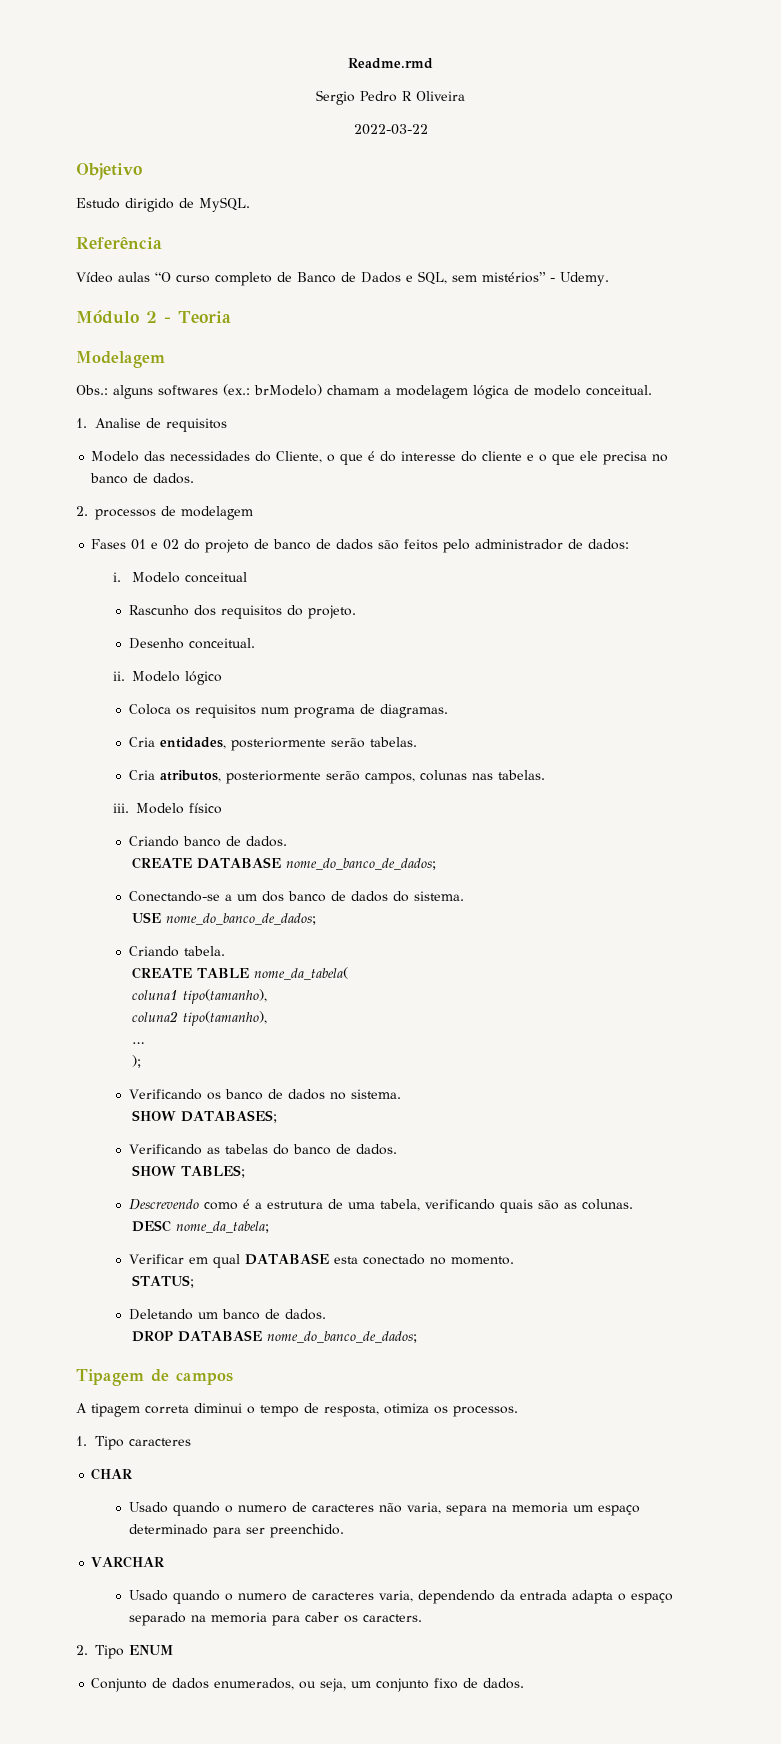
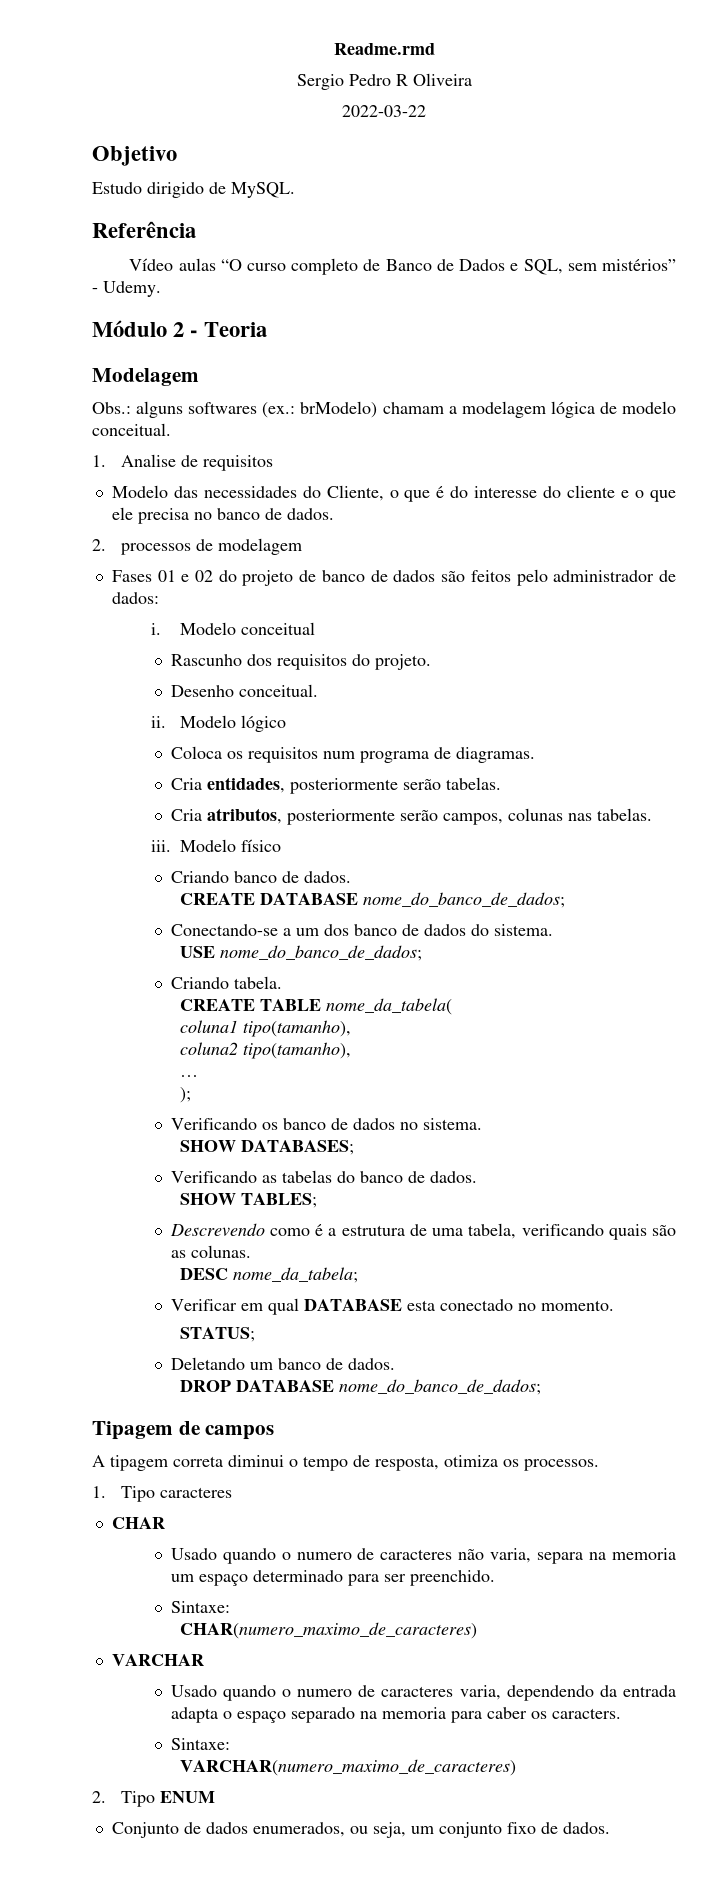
(344, 1531) none -> [170,1601,230,1613] [180,1622,478,1639] // Sintaxe: // CHAR(numero_maximo_de_caracteres)
(422, 1618) none -> [170,1738,230,1750] [180,1759,517,1776] // Sintaxe: // VARCHAR(numero_maximo_de_caracteres)

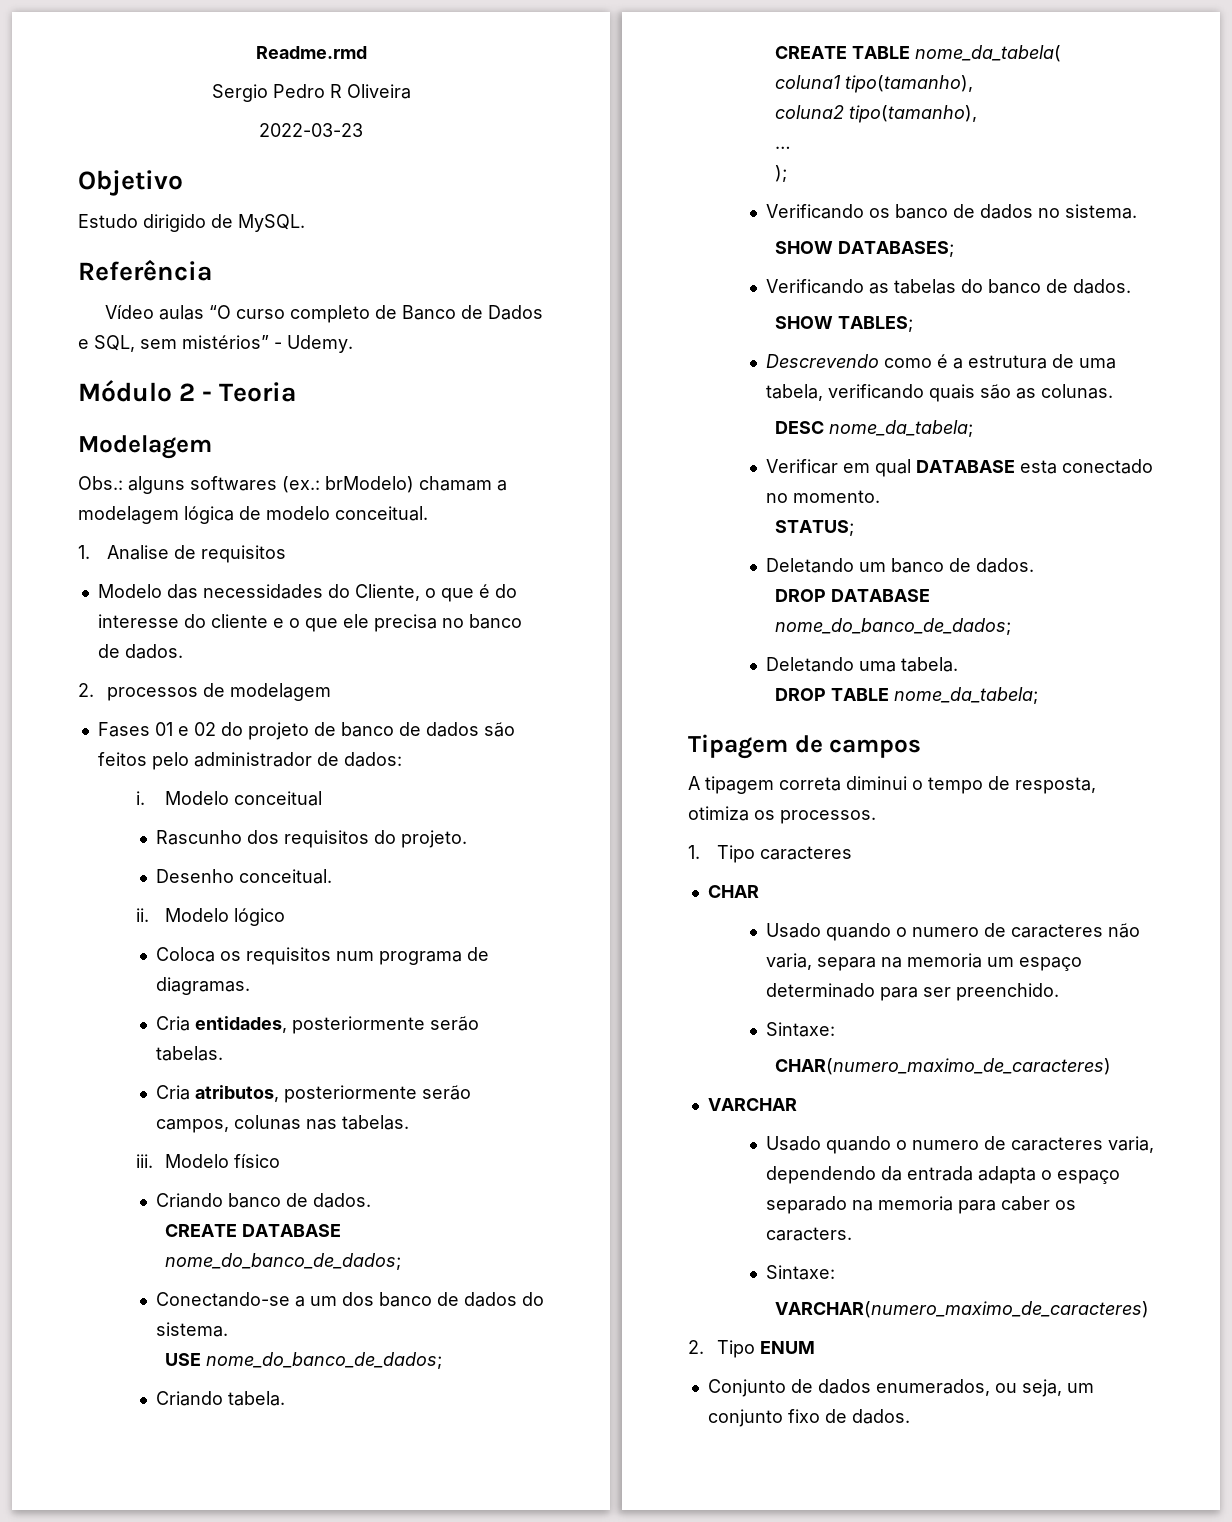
[342,105,426,117] 2022-03-22 -> [259,123,363,137] 2022-03-23
(542, 1387) none -> [765,657,958,672] [775,687,1039,704] // Deletando uma tabela. // DROP TABLE nome_da_tabela;

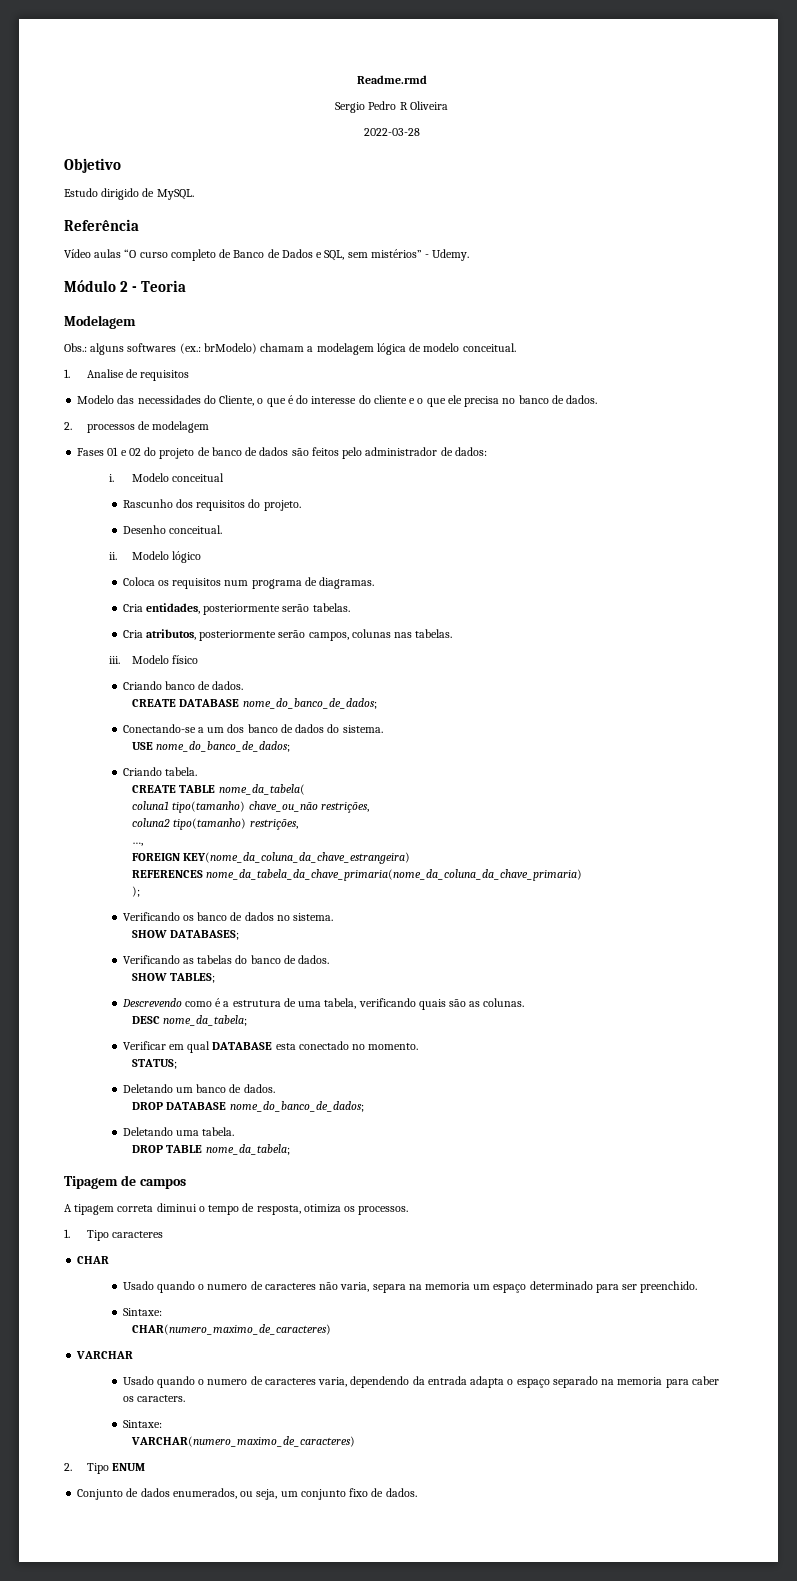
[259,123,363,137] 2022-03-23 -> [363,128,420,136] 2022-03-28
[845,75,974,93] [775,105,978,123] [775,146,792,149] tipo(tamanho), // coluna2 tipo(tamanho), // … -> [172,801,369,813] [132,818,298,830] [132,842,144,846] [132,852,411,864] [132,869,583,881] tipo(tamanho) chave_ou_não restrições, // coluna2 tipo(tamanho) restrições, // …, // FOREIGN KEY(nome_da_coluna_da_chave_estrangeira) // REFERENCES nome_da_tabela_da_chave_primaria(nome_da_coluna_da_chave_primaria)

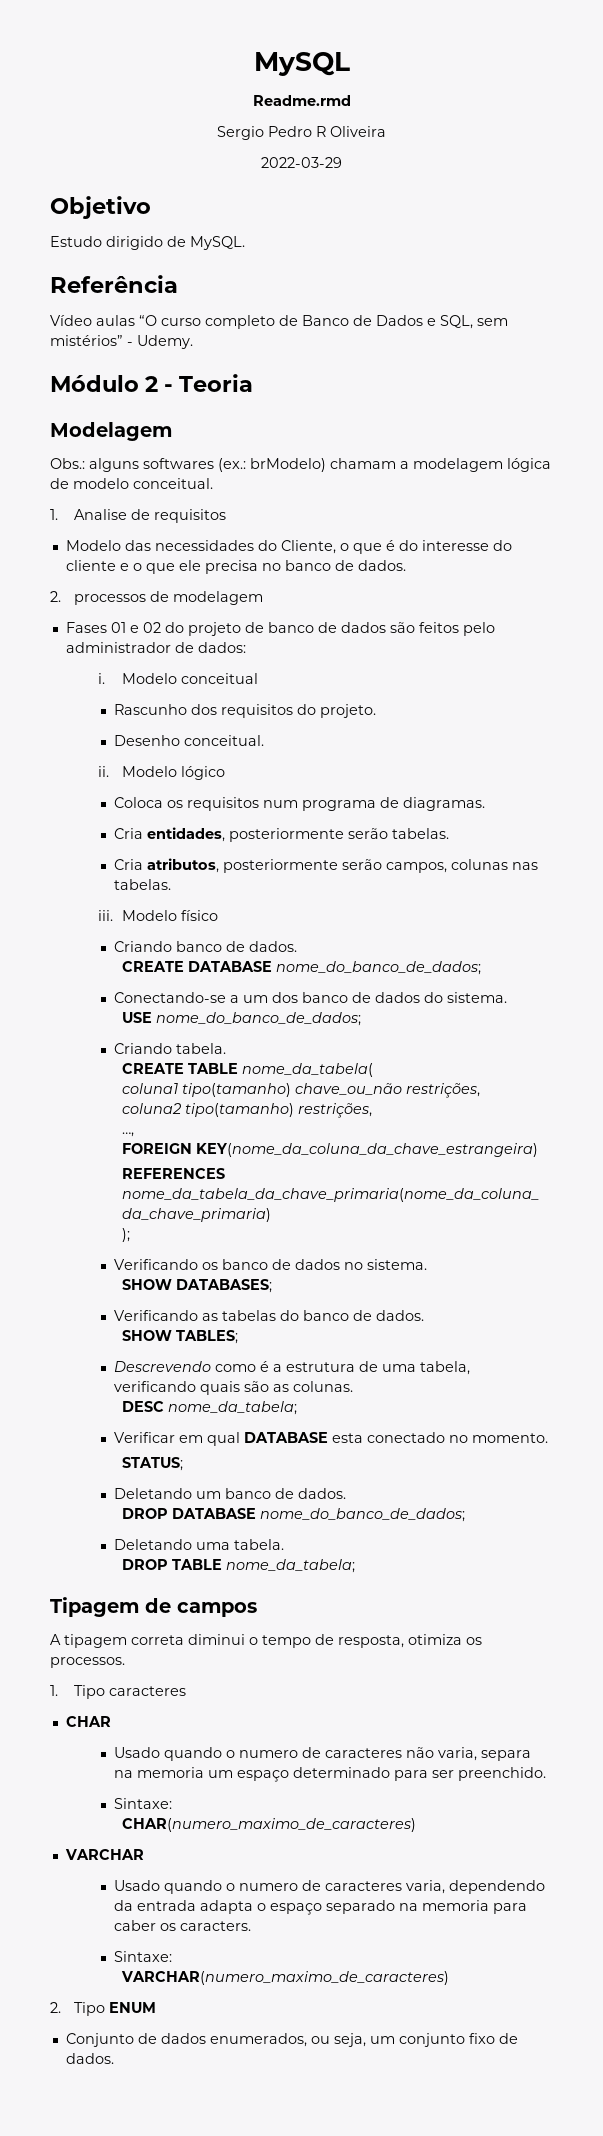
(356, 79) none -> [253,52,350,76] MySQL //
[363,128,420,136] 2022-03-28 -> [261,157,342,168] 2022-03-29

